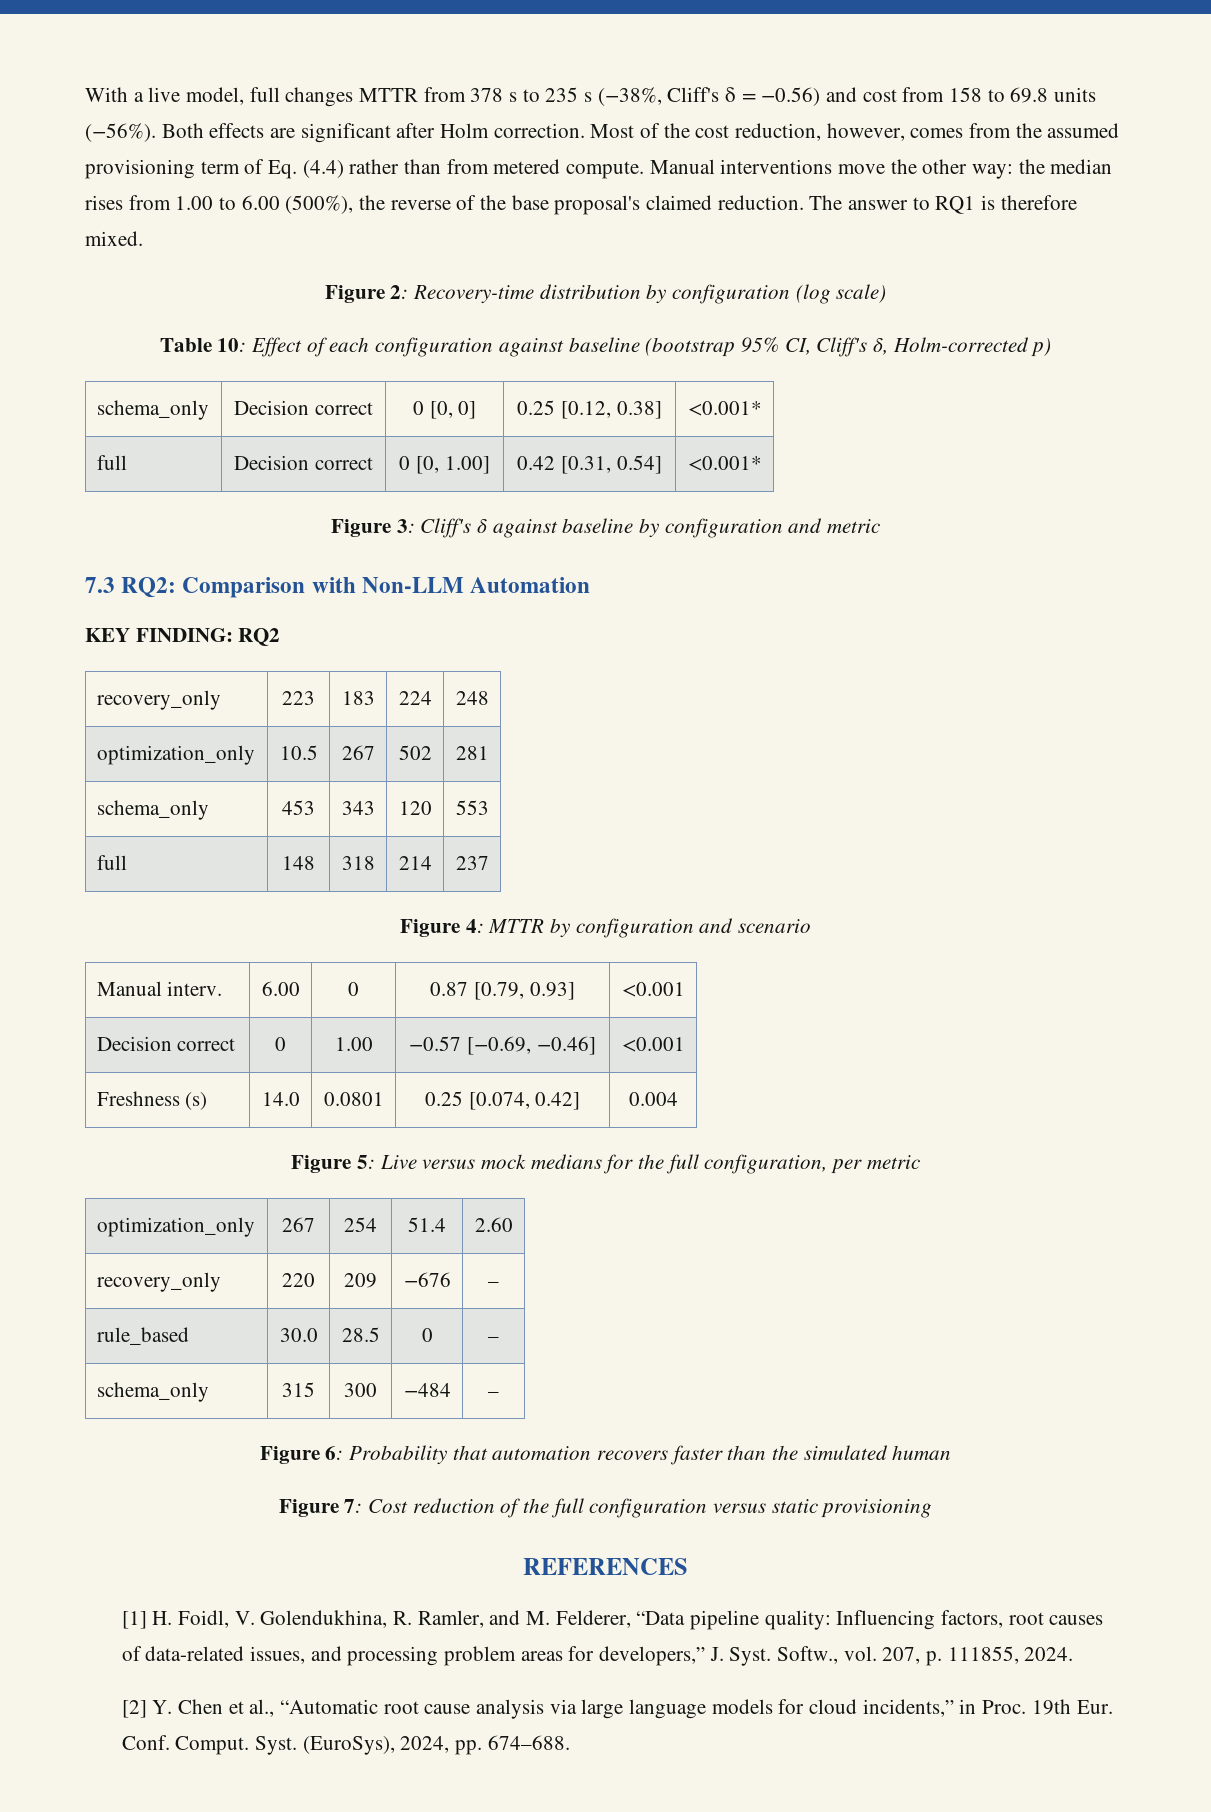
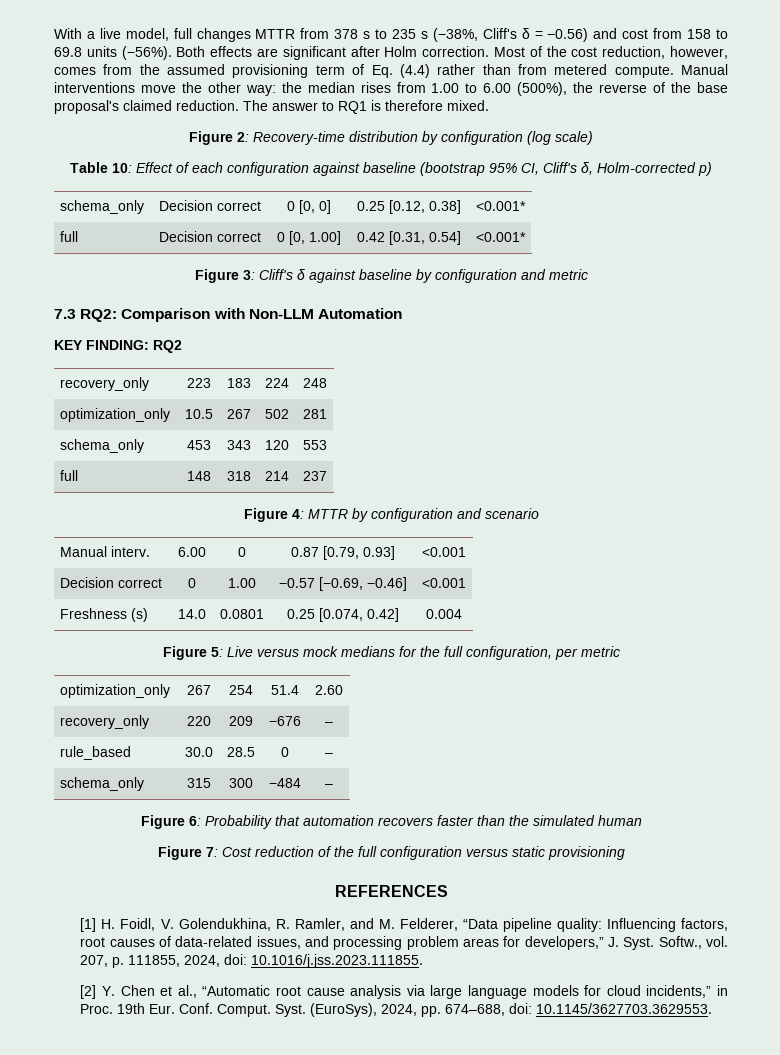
[1024,1647,1074,1661] 2024. -> [184,954,424,968] 2024, doi: 10.1016/j.jss.2023.111855.
[487,1735,570,1750] 674–688. -> [445,1003,713,1016] 674–688, doi: 10.1145/3627703.3629553.

